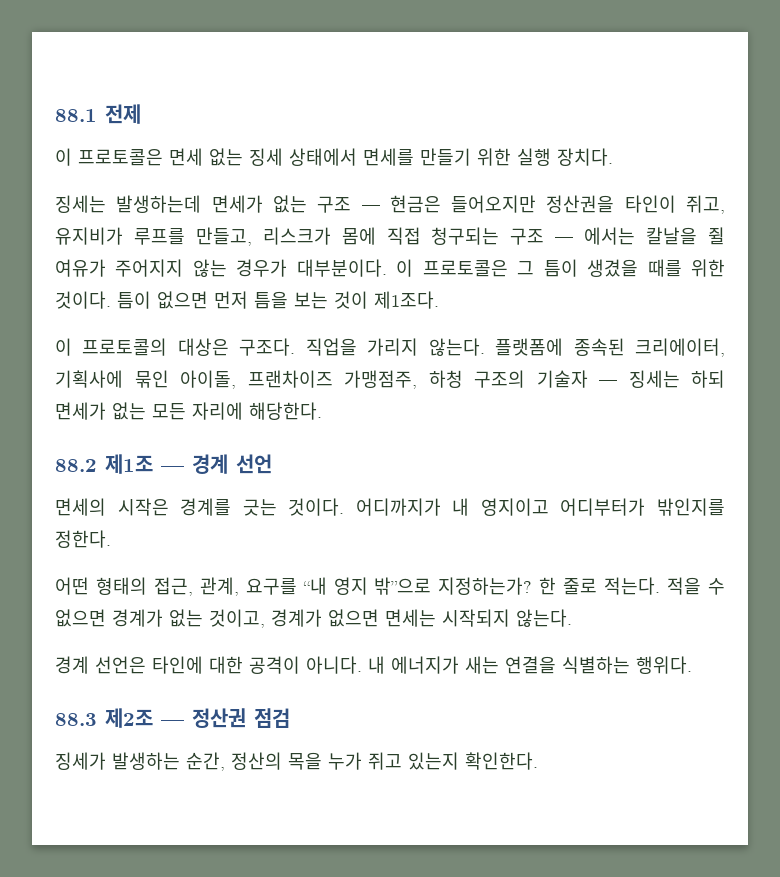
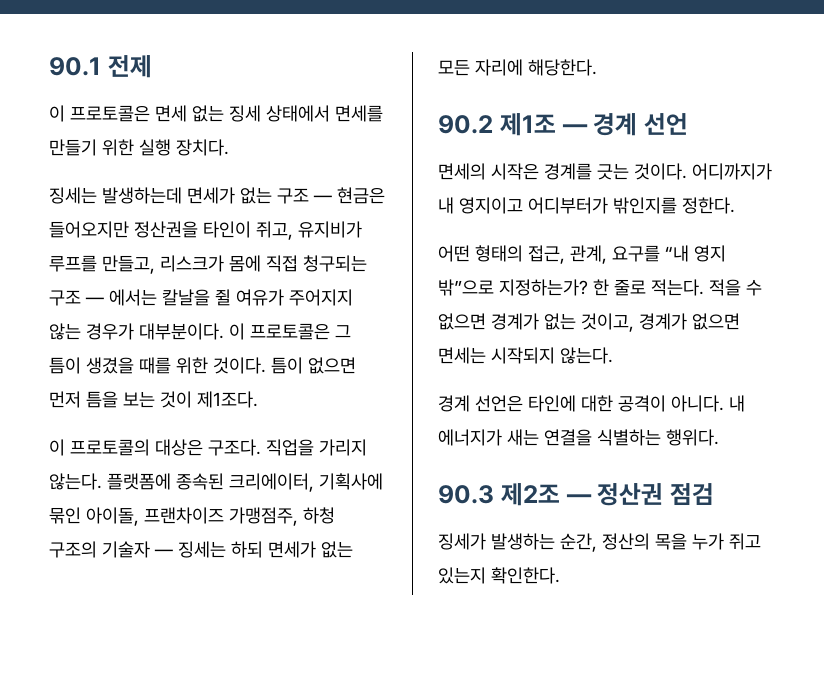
[55,109,97,122] 88.1 -> [49,57,101,76] 90.1
[55,459,97,472] 88.2 -> [438,115,493,134] 90.2
[55,713,97,726] 88.3 -> [438,485,494,504] 90.3

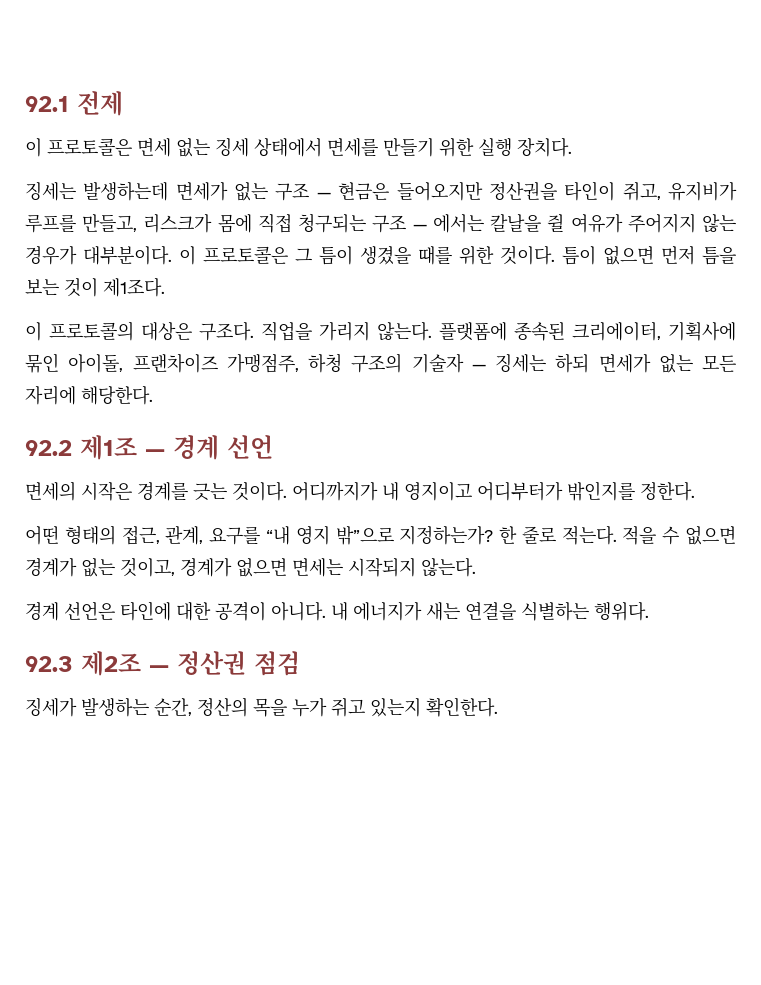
[49,57,101,76] 90.1 -> [25,96,69,112] 92.1
[438,115,493,134] 90.2 -> [25,440,72,456] 92.2
[438,485,494,504] 90.3 -> [25,656,73,672] 92.3

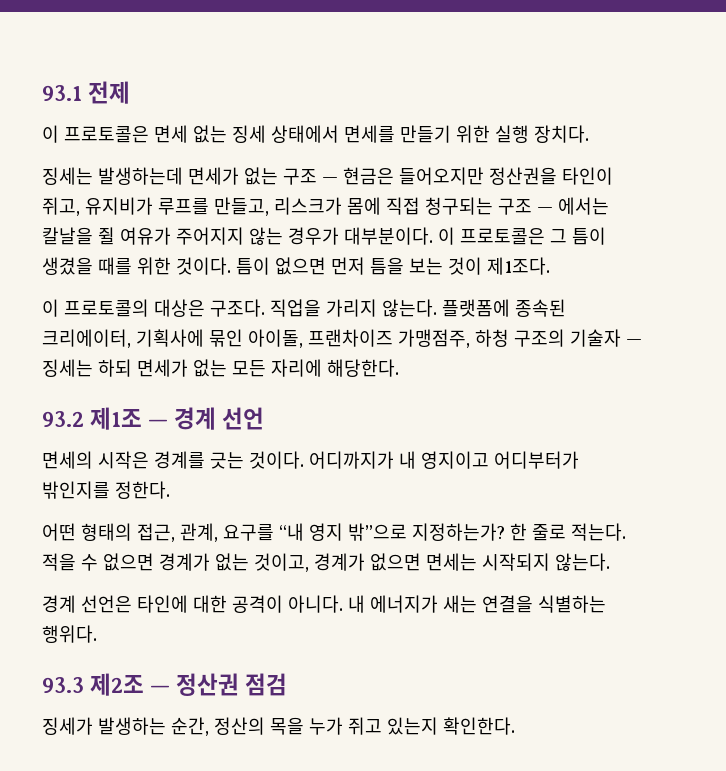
[25,96,69,112] 92.1 -> [42,85,82,101] 93.1
[25,440,72,456] 92.2 -> [42,411,84,427] 93.2
[25,656,73,672] 92.3 -> [42,677,84,693] 93.3

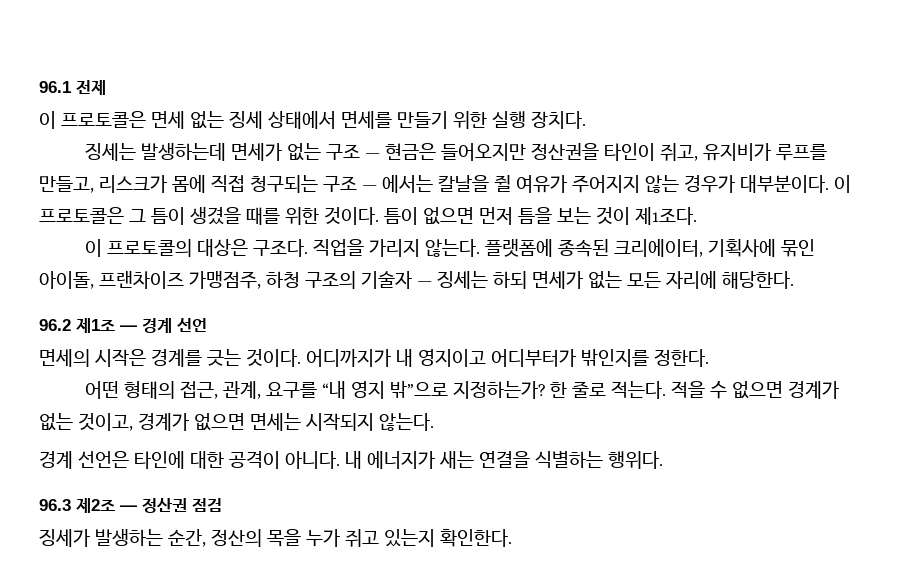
[42,85,82,101] 93.1 -> [39,81,71,93] 96.1
[42,411,84,427] 93.2 -> [39,319,71,331] 96.2
[42,677,84,693] 93.3 -> [39,499,71,511] 96.3

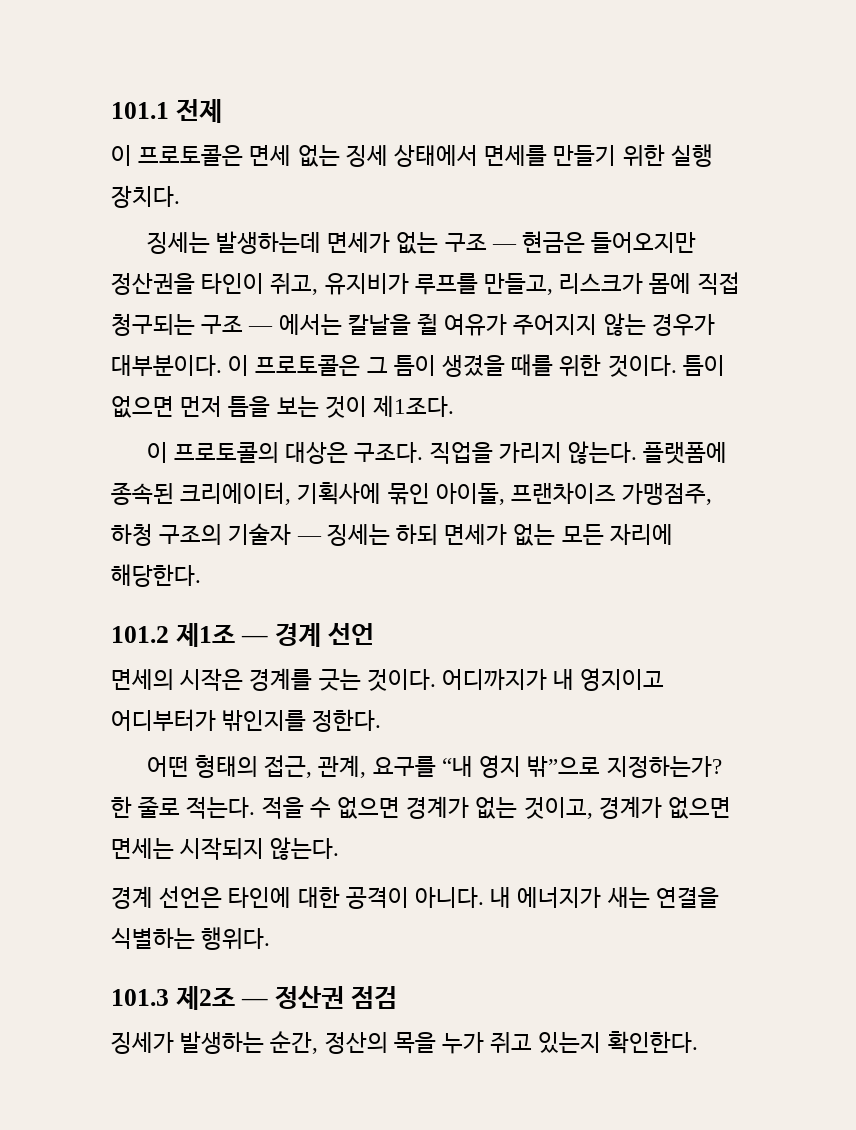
[39,81,71,93] 96.1 -> [111,102,169,119] 101.1
[39,319,71,331] 96.2 -> [111,626,169,643] 101.2
[39,499,71,511] 96.3 -> [111,989,169,1006] 101.3

